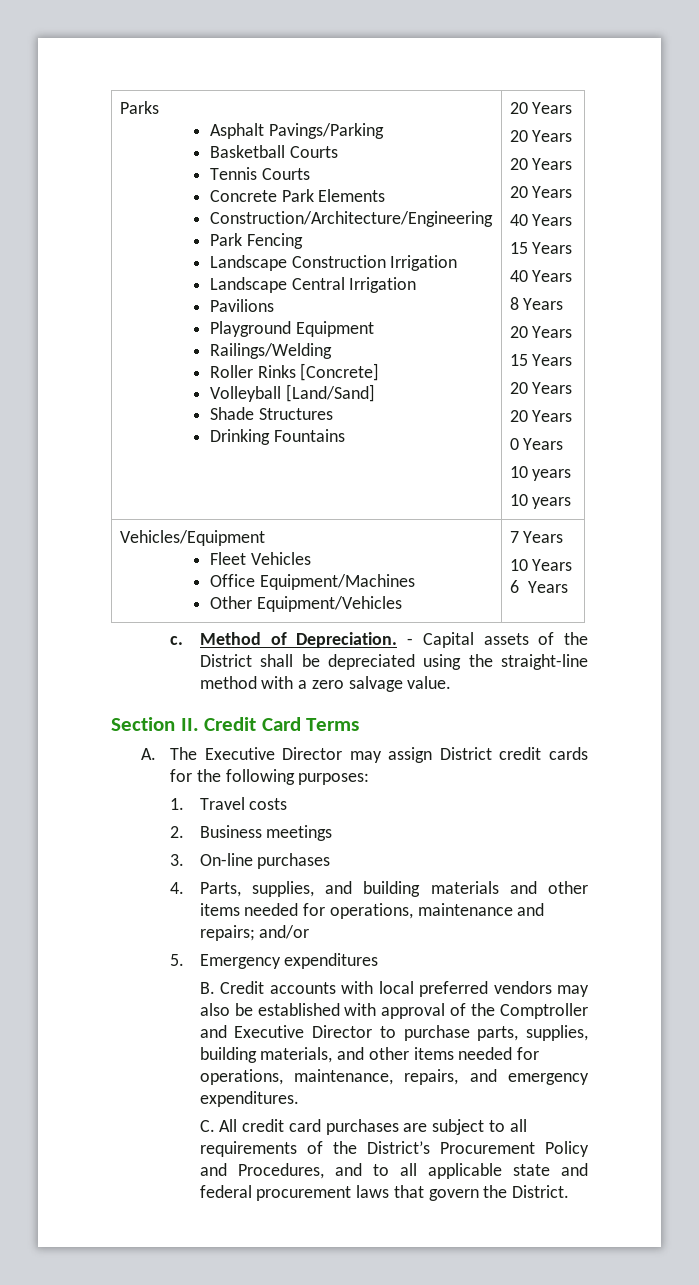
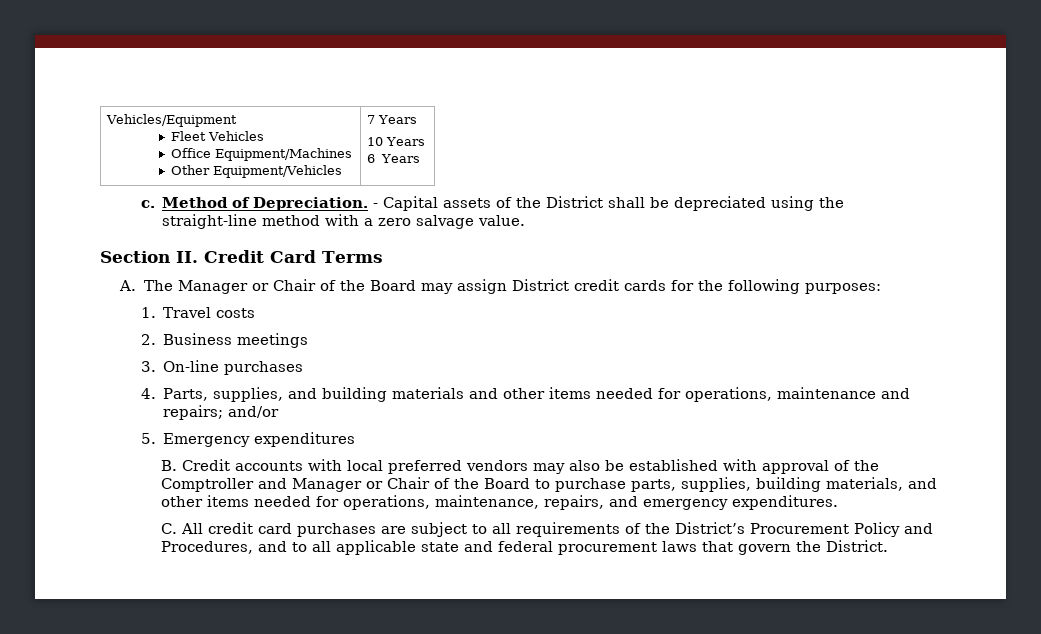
[119,101,159,114] [210,123,384,139] [210,145,338,158] [210,167,310,180] [210,189,386,202] [210,211,494,227] [210,233,303,249] [210,255,458,271] [210,277,417,293] [210,299,275,312] [210,321,374,337] [210,343,333,359] [210,363,380,381] [210,384,375,402] [210,407,333,420] [210,429,345,445] [509,102,573,114] [509,130,573,142] [509,158,573,170] [509,186,573,198] [509,214,573,226] [509,242,573,254] [509,270,573,282] [509,297,564,310] [509,326,573,338] [509,354,573,366] [509,382,573,394] [509,410,573,422] [509,438,564,450] [509,466,572,481] [509,494,572,509] Parks // Asphalt Pavings/Parking // Basketball Courts // Tennis Courts // Concrete Park Elements // Construction/Architecture/Engineering // Park Fencing // Landscape Construction Irrigation // Landscape Central Irrigation // Pavilions // Playground Equipment // Railings/Welding // Roller Rinks [Concrete] // Volleyball [Land/Sand] // Shade Structures // Drinking Fountains | 20 Years // 20 Years // 20 Years // 20 Years // 40 Years // 15 Years // 40 Years // 8 Years // 20 Years // 15 Years // 20 Years // 20 Years // 0 Years // 10 years // 10 years // -> (106, 120) none
[204,747,343,760] Executive Director -> [177,279,416,294] Manager or Chair of the Board
[234,1025,373,1038] Executive Director -> [292,477,531,492] Manager or Chair of the Board

